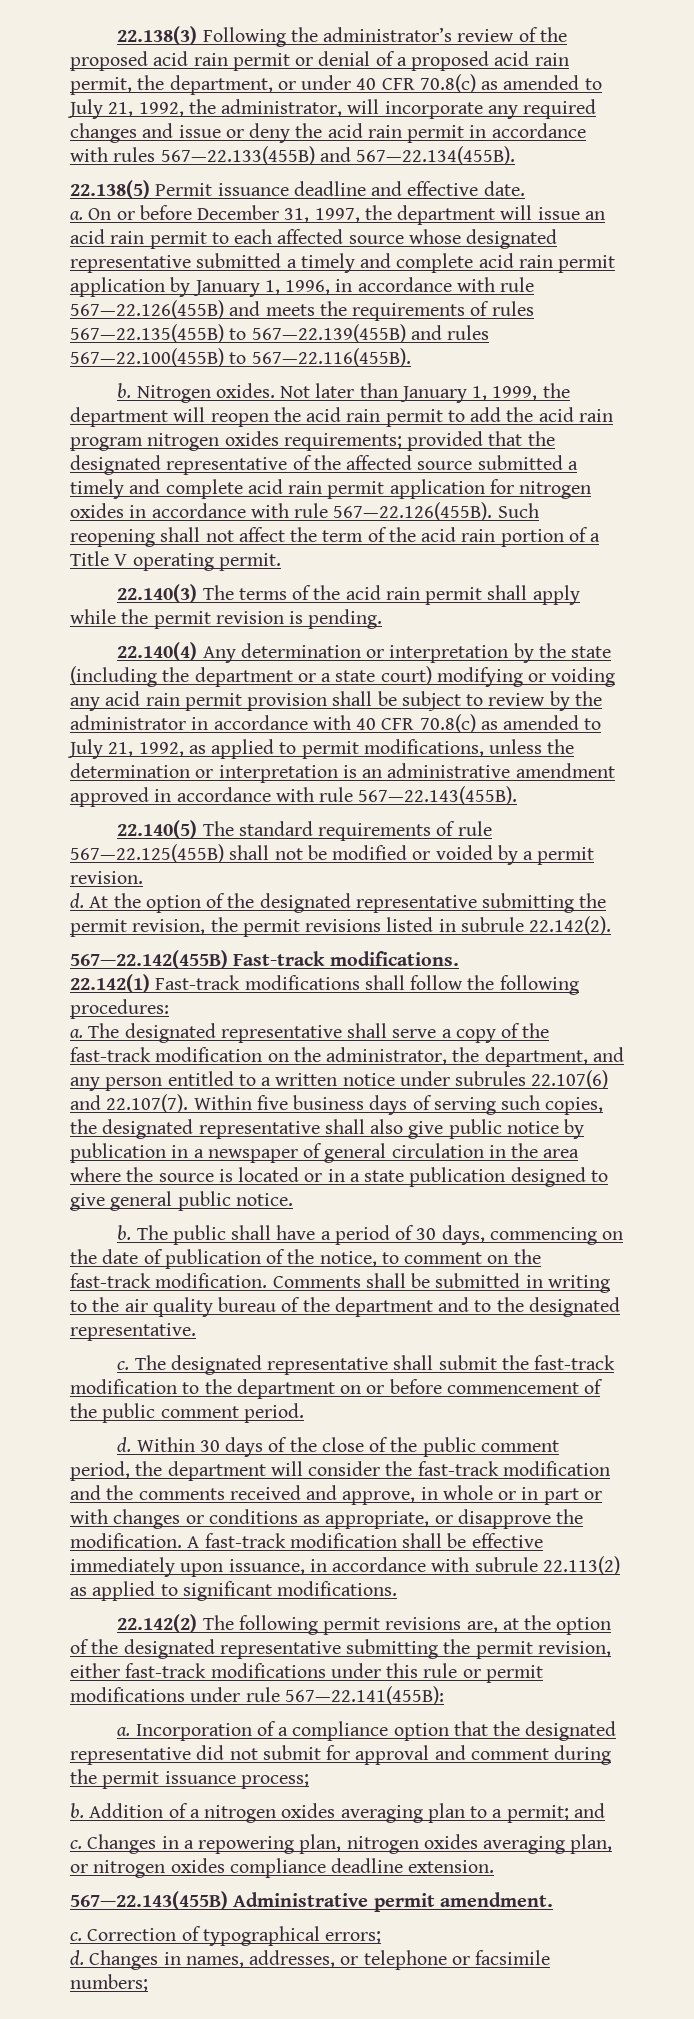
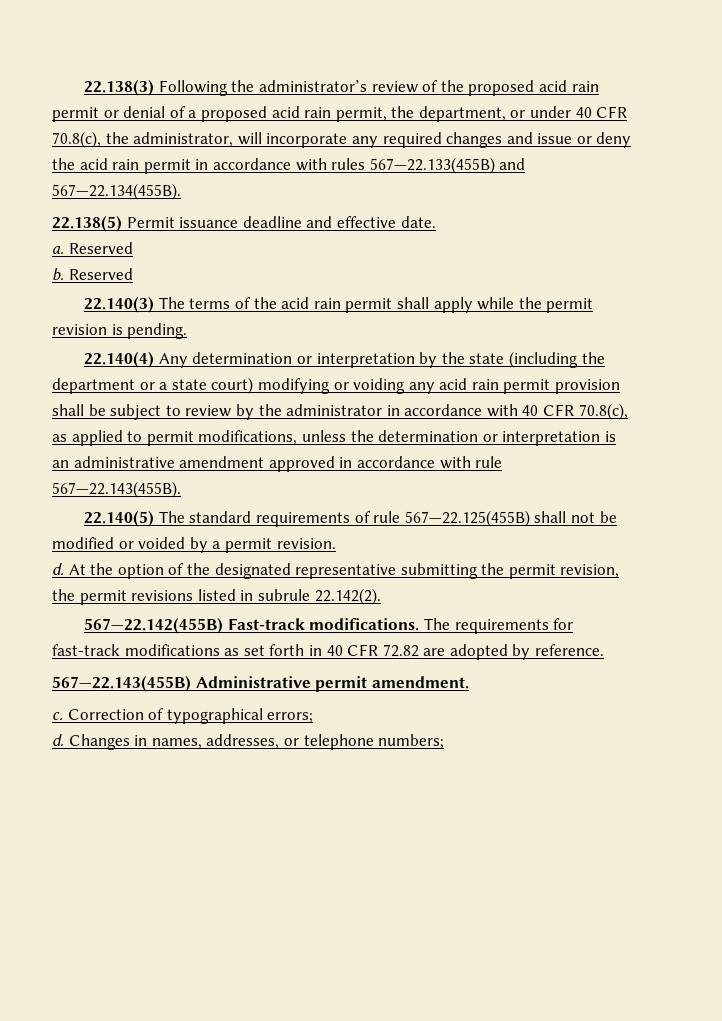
[419,74,602,93] [67,99,184,119] 70.8(c) as amended to July 21, 1992, -> [52,131,101,148] 70.8(c),
[88,205,605,225] [70,229,558,249] [70,253,616,273] [70,277,535,297] [70,300,534,321] [70,324,490,343] [70,348,411,367] [117,383,570,403] [70,407,613,427] [70,431,555,451] [70,455,578,475] [70,479,592,499] [70,502,539,521] [70,527,601,547] [70,551,281,571] On or before December 31, 1997, the department will issue an acid rain permit to each affected source whose designated representative submitted a timely and complete acid rain permit application by January 1, 1996, in accordance with rule 567—22.126(455B) and meets the requirements of rules 567—22.135(455B) to 567—22.139(455B) and rules 567—22.100(455B) to 567—22.116(455B). // b. Nitrogen oxides. Not later than January 1, 1999, the department will reopen the acid rain permit to add the acid rain program nitrogen oxides requirements; provided that the designated representative of the affected source submitted a timely and complete acid rain permit application for nitrogen oxides in accordance with rule 567—22.126(455B). Such reopening shall not affect the term of the acid rain portion of a Title V operating permit. -> [68,242,133,254] [52,268,133,281] Reserved // b. Reserved
[419,714,602,733] [67,739,184,759] 70.8(c) as amended to July 21, 1992, -> [578,403,628,420] 70.8(c),
[70,974,579,995] [70,999,169,1019] [70,1023,550,1043] [70,1047,624,1067] [70,1070,609,1091] [70,1094,604,1115] [70,1119,585,1139] [70,1143,580,1163] [70,1167,608,1187] [70,1191,293,1211] [117,1225,624,1245] [70,1249,541,1269] [70,1273,610,1293] [70,1297,620,1317] [70,1323,196,1341] [117,1355,616,1375] [70,1379,604,1399] [70,1403,304,1423] [117,1437,559,1457] [70,1461,610,1481] [70,1485,602,1505] [70,1509,584,1529] [70,1533,543,1548] [70,1556,620,1577] [70,1581,398,1601] [117,1614,612,1635] [70,1639,611,1659] [70,1663,543,1683] [70,1686,444,1705] [117,1721,617,1741] [70,1745,612,1765] [70,1769,309,1789] [70,1803,605,1823] [70,1834,613,1854] [70,1858,495,1878] // 22.142(1) Fast-track modifications shall follow the following procedures: // a. The designated representative shall serve a copy of the fast-track modification on the administrator, the department, and any person entitled to a written notice under subrules 22.107(6) and 22.107(7). Within five business days of serving such copies, the designated representative shall also give public notice by publication in a newspaper of general circulation in the area where the source is located or in a state publication designed to give general public notice. // b. The public shall have a period of 30 days, commencing on the date of publication of the notice, to comment on the fast-track modification. Comments shall be submitted in writing to the air quality bureau of the department and to the designated representative. // c. The designated representative shall submit the fast-track modification to the department on or before commencement of the public comment period. // d. Within 30 days of the close of the public comment period, the department will consider the fast-track modification and the comments received and approve, in whole or in part or with changes or conditions as appropriate, or disapprove the modification. A fast-track modification shall be effective immediately upon issuance, in accordance with subrule 22.113(2) as applied to significant modifications. // 22.142(2) The following permit revisions are, at the option of the designated representative submitting the permit revision, either fast-track modifications under this rule or permit modifications under rule 567—22.141(455B): // a. Incorporation of a compliance option that the designated representative did not submit for approval and comment during the permit issuance process; // b. Addition of a nitrogen oxides averaging plan to a permit; and // c. Changes in a repowering plan, nitrogen oxides averaging plan, or nitrogen oxides compliance deadline extension. -> [424,618,574,634] [52,644,605,660] The requirements for fast-track modifications as set forth in 40 CFR 72.82 are adopted by reference.
[451,1950,551,1965] or facsimile -> (374, 742) none

